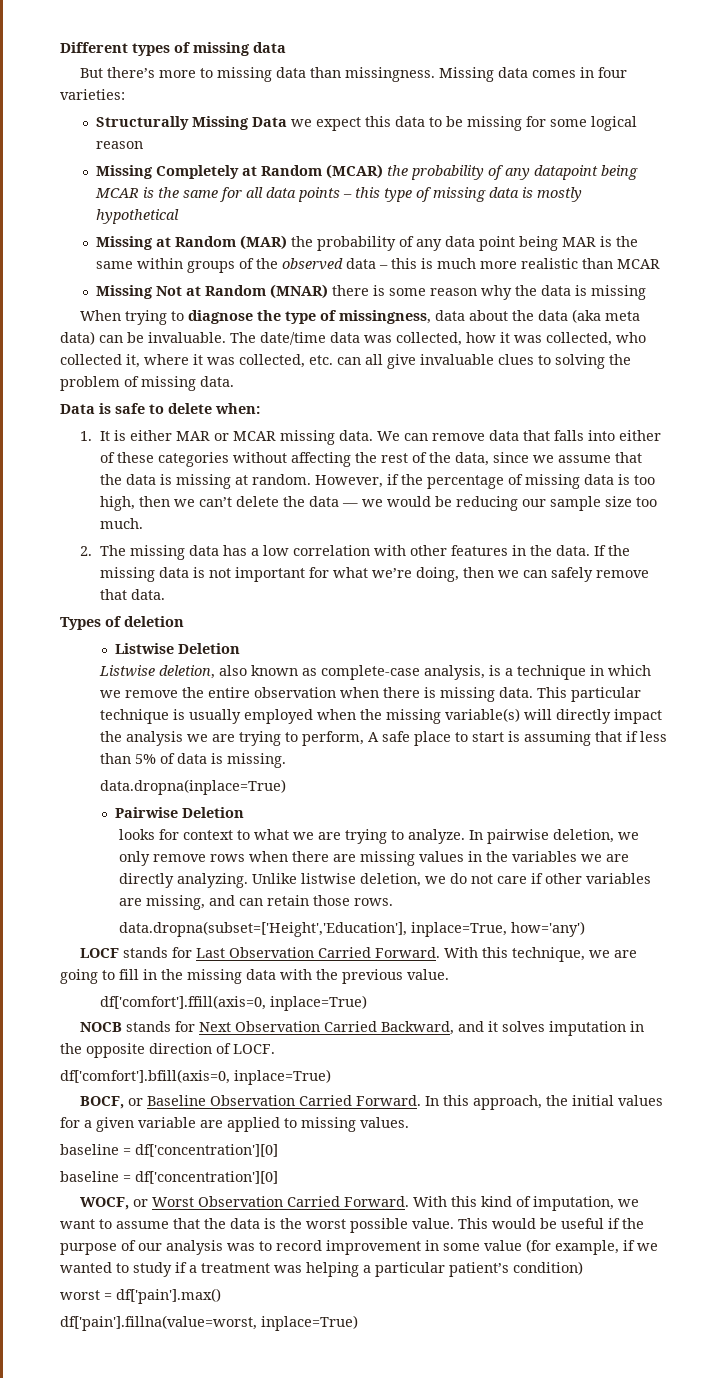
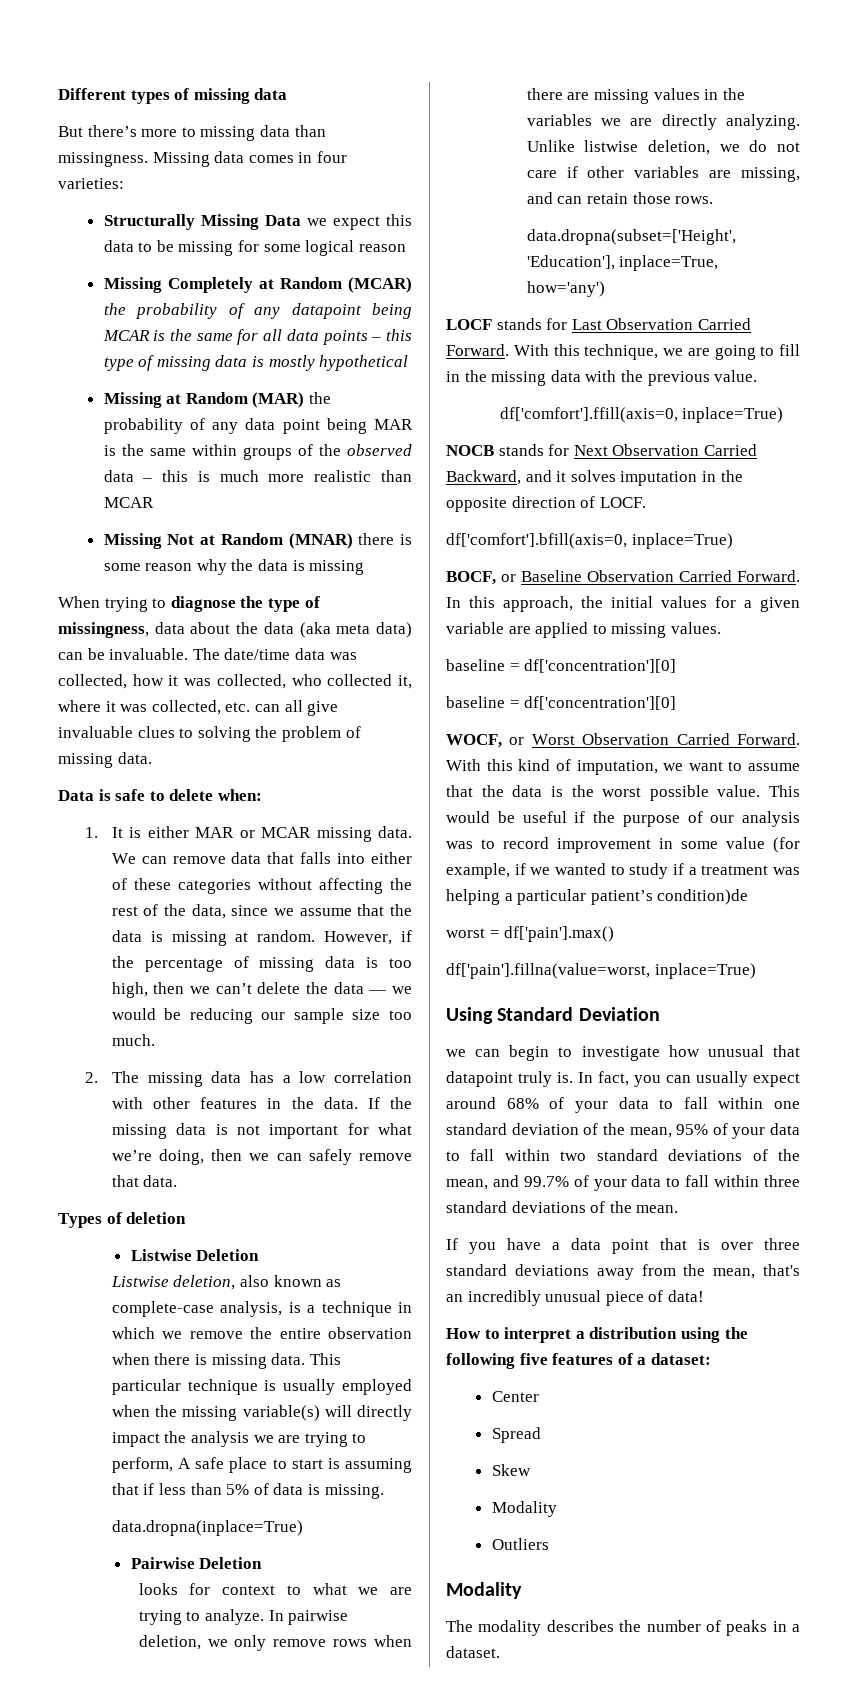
[513,1261,583,1275] condition) -> [657,889,749,905] condition)de
(358, 1323) none -> [446,1007,660,1024] [446,1045,800,1061] [446,1071,800,1087] [446,1097,800,1113] [446,1123,800,1139] [446,1149,800,1161] [446,1175,800,1191] [446,1201,679,1213] [446,1238,800,1254] [446,1264,800,1280] [446,1290,704,1306] [446,1327,748,1343] [446,1353,711,1369] [491,1391,539,1402] [491,1427,541,1443] [491,1464,531,1476] [491,1501,557,1517] [491,1538,549,1550] [446,1582,522,1599] [446,1620,800,1636] [446,1646,500,1658] // Using Standard Deviation // we can begin to investigate how unusual that datapoint truly is. In fact, you can usually expect around 68% of your data to fall within one standard deviation of the mean, 95% of your data to fall within two standard deviations of the mean, and 99.7% of your data to fall within three standard deviations of the mean. // If you have a data point that is over three standard deviations away from the mean, that's an incredibly unusual piece of data! // How to interpret a distribution using the following five features of a dataset: // Center // Spread // Skew // Modality // Outliers // Modality // The modality describes the number of peaks in a dataset.

